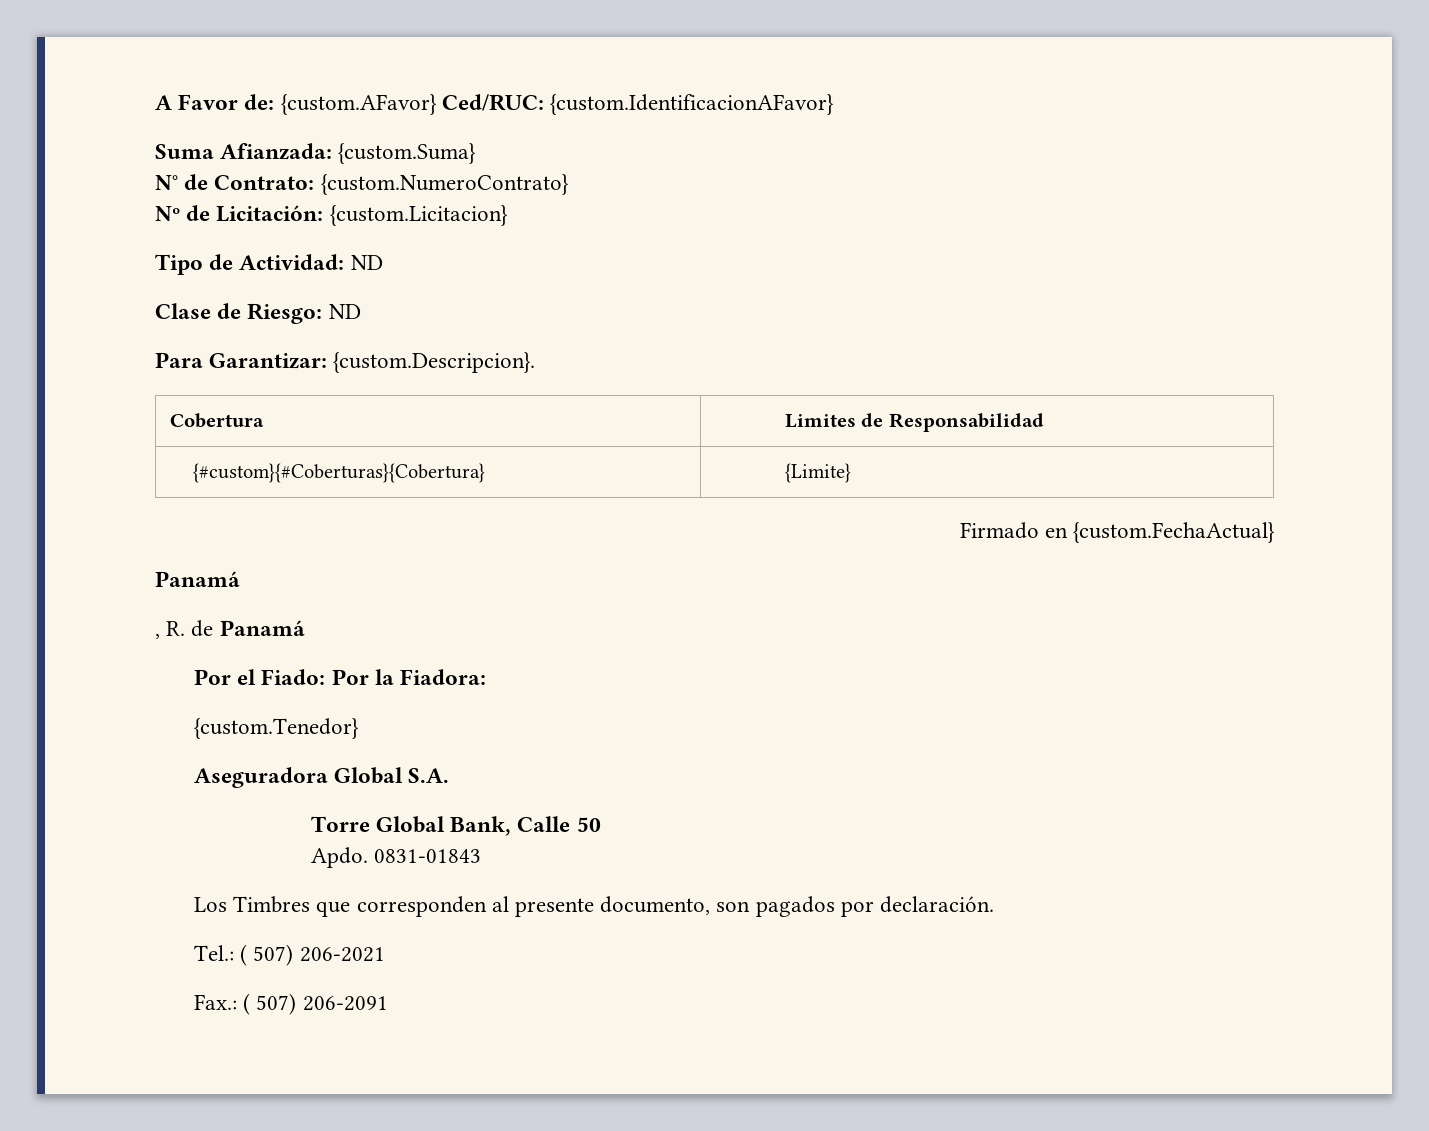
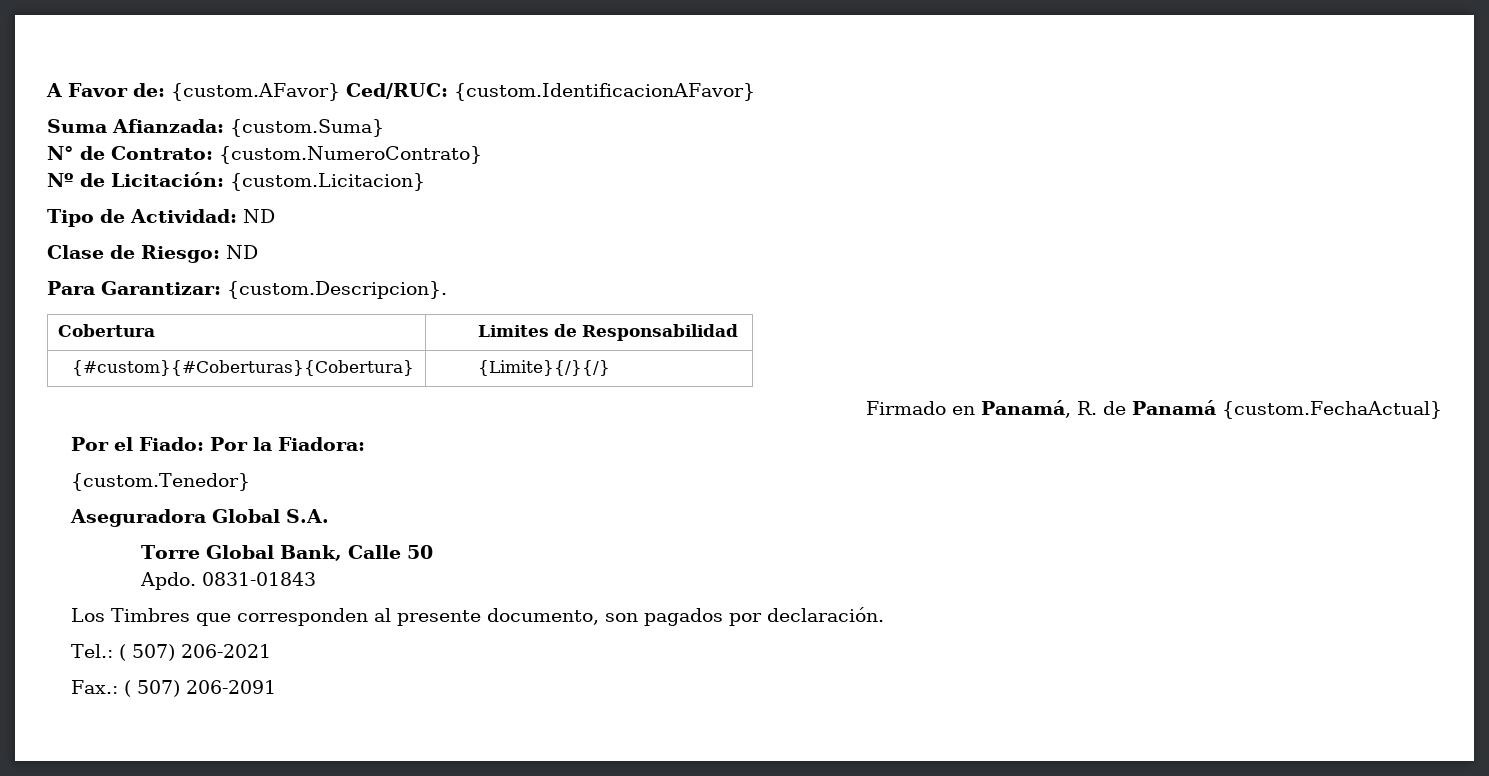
[784,463,851,483] {Limite} -> [478,360,611,376] {Limite}{/}{/}
[1073,522,1275,543] [155,571,240,587] [155,633,160,639] {custom.FechaActual} // Panamá // , -> [981,400,1072,418] Panamá,
(305, 628) none -> [1222,401,1443,419] {custom.FechaActual}

